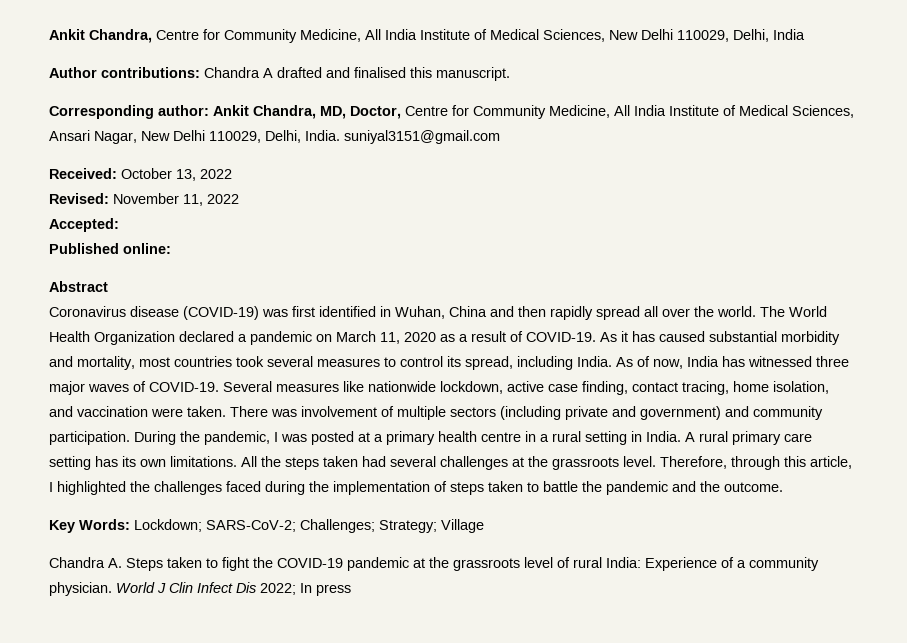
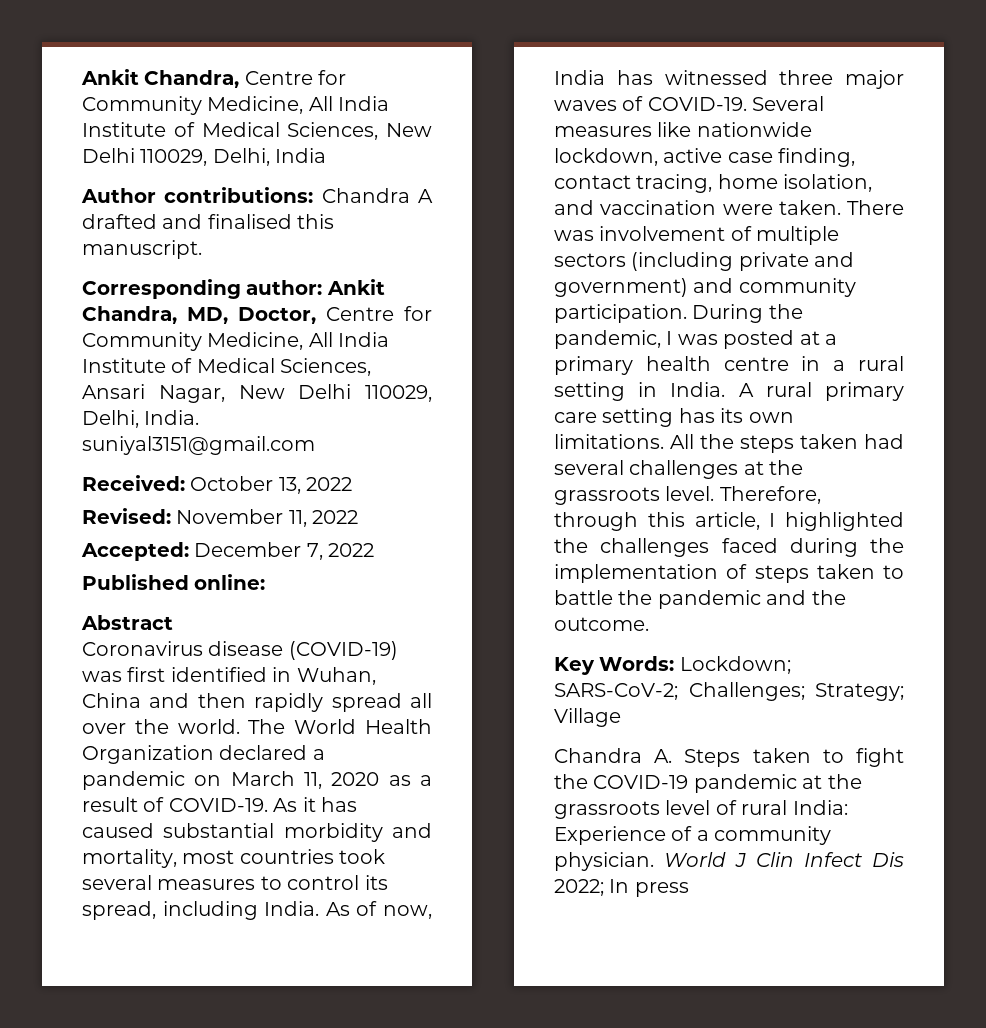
(119, 225) none -> [194,542,375,560] December 7, 2022

